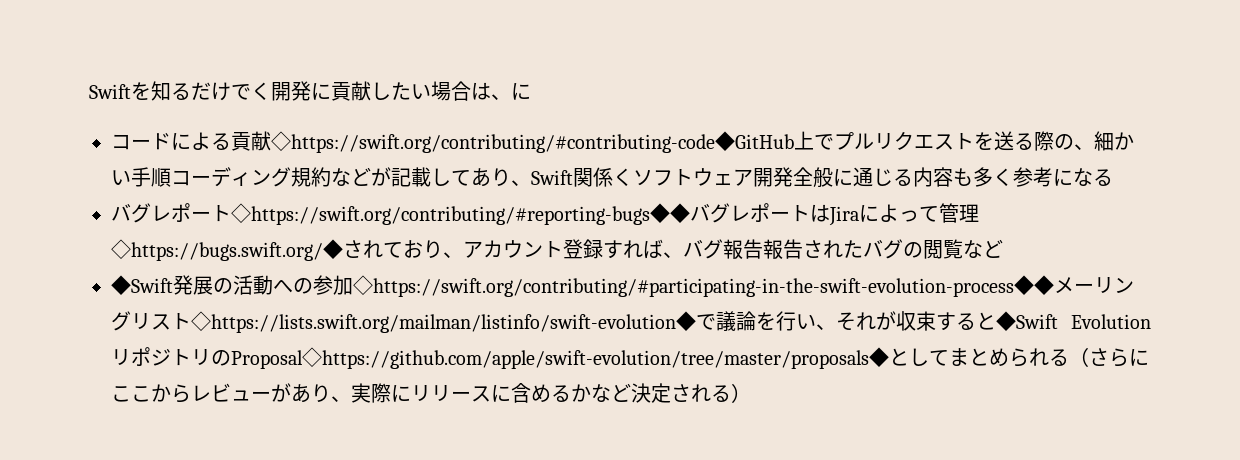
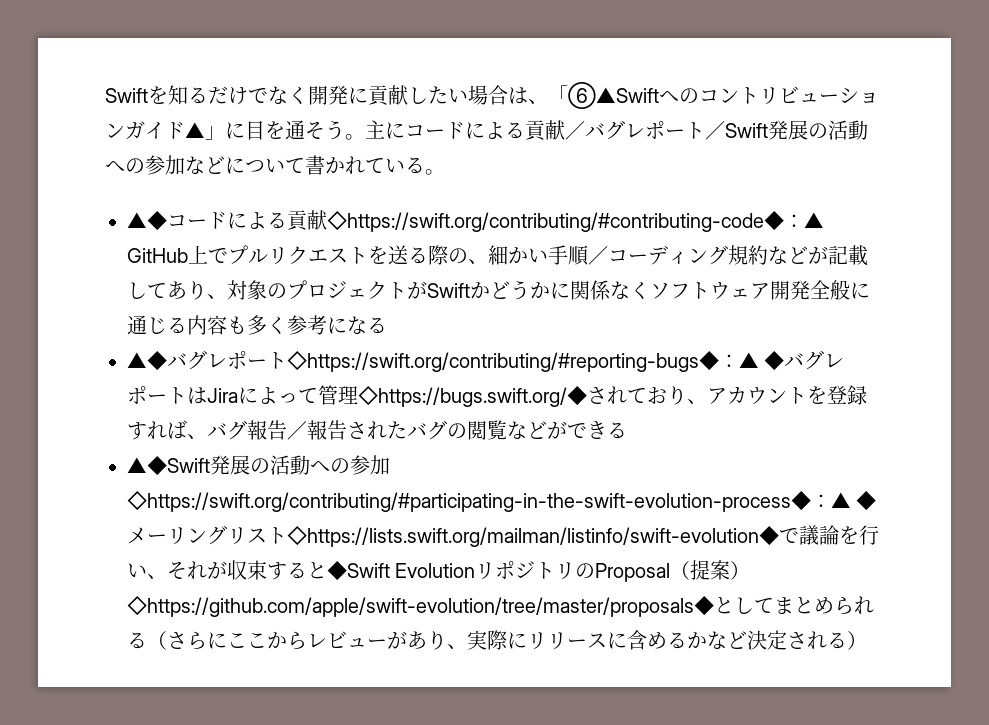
(251, 92) none -> [268,86,288,104] な
[511,83,531,100] [111,131,794,153] に // コードによる貢献◇https://swift.org/contributing/#contributing-code◆GitHub -> [548,82,879,109] [105,120,868,141] [105,155,445,175] [127,210,824,232] [127,248,188,263] 「⑥▲Swiftへのコントリビューションガイド▲」に目を通そう。主にコードによる貢献／バグレポート／Swift発展の活動への参加などについて書かれている。 // ▲◆コードによる貢献◇https://swift.org/contributing/#contributing-code◆：▲ GitHub
(171, 177) none -> [588,246,608,265] ／
[531,167,613,187] Swift関係 -> [227,280,630,300] 対象のプロジェクトがSwiftかどうかに関係な
[111,203,690,225] バグレポート◇https://swift.org/contributing/#reporting-bugs◆◆ -> [127,350,785,372] ▲◆バグレポート◇https://swift.org/contributing/#reporting-bugs◆：▲ ◆
(563, 249) none -> [807,386,827,404] を
(763, 249) none -> [287,421,307,440] ／
[111,275,1054,297] // ◆Swift発展の活動への参加◇https://swift.org/contributing/#participating-in-the-swift-evolution-process◆◆ -> [547,421,627,439] [127,455,390,476] [127,491,877,512] ができる // ▲◆Swift発展の活動への参加◇https://swift.org/contributing/#participating-in-the-swift-evolution-process◆：▲ ◆
[231,347,889,369] Proposal◇https://github.com/apple/swift-evolution/tree/master/proposals◆ -> [595,560,751,582] [127,596,714,617] Proposal（提案）◇https://github.com/apple/swift-evolution/tree/master/proposals◆

